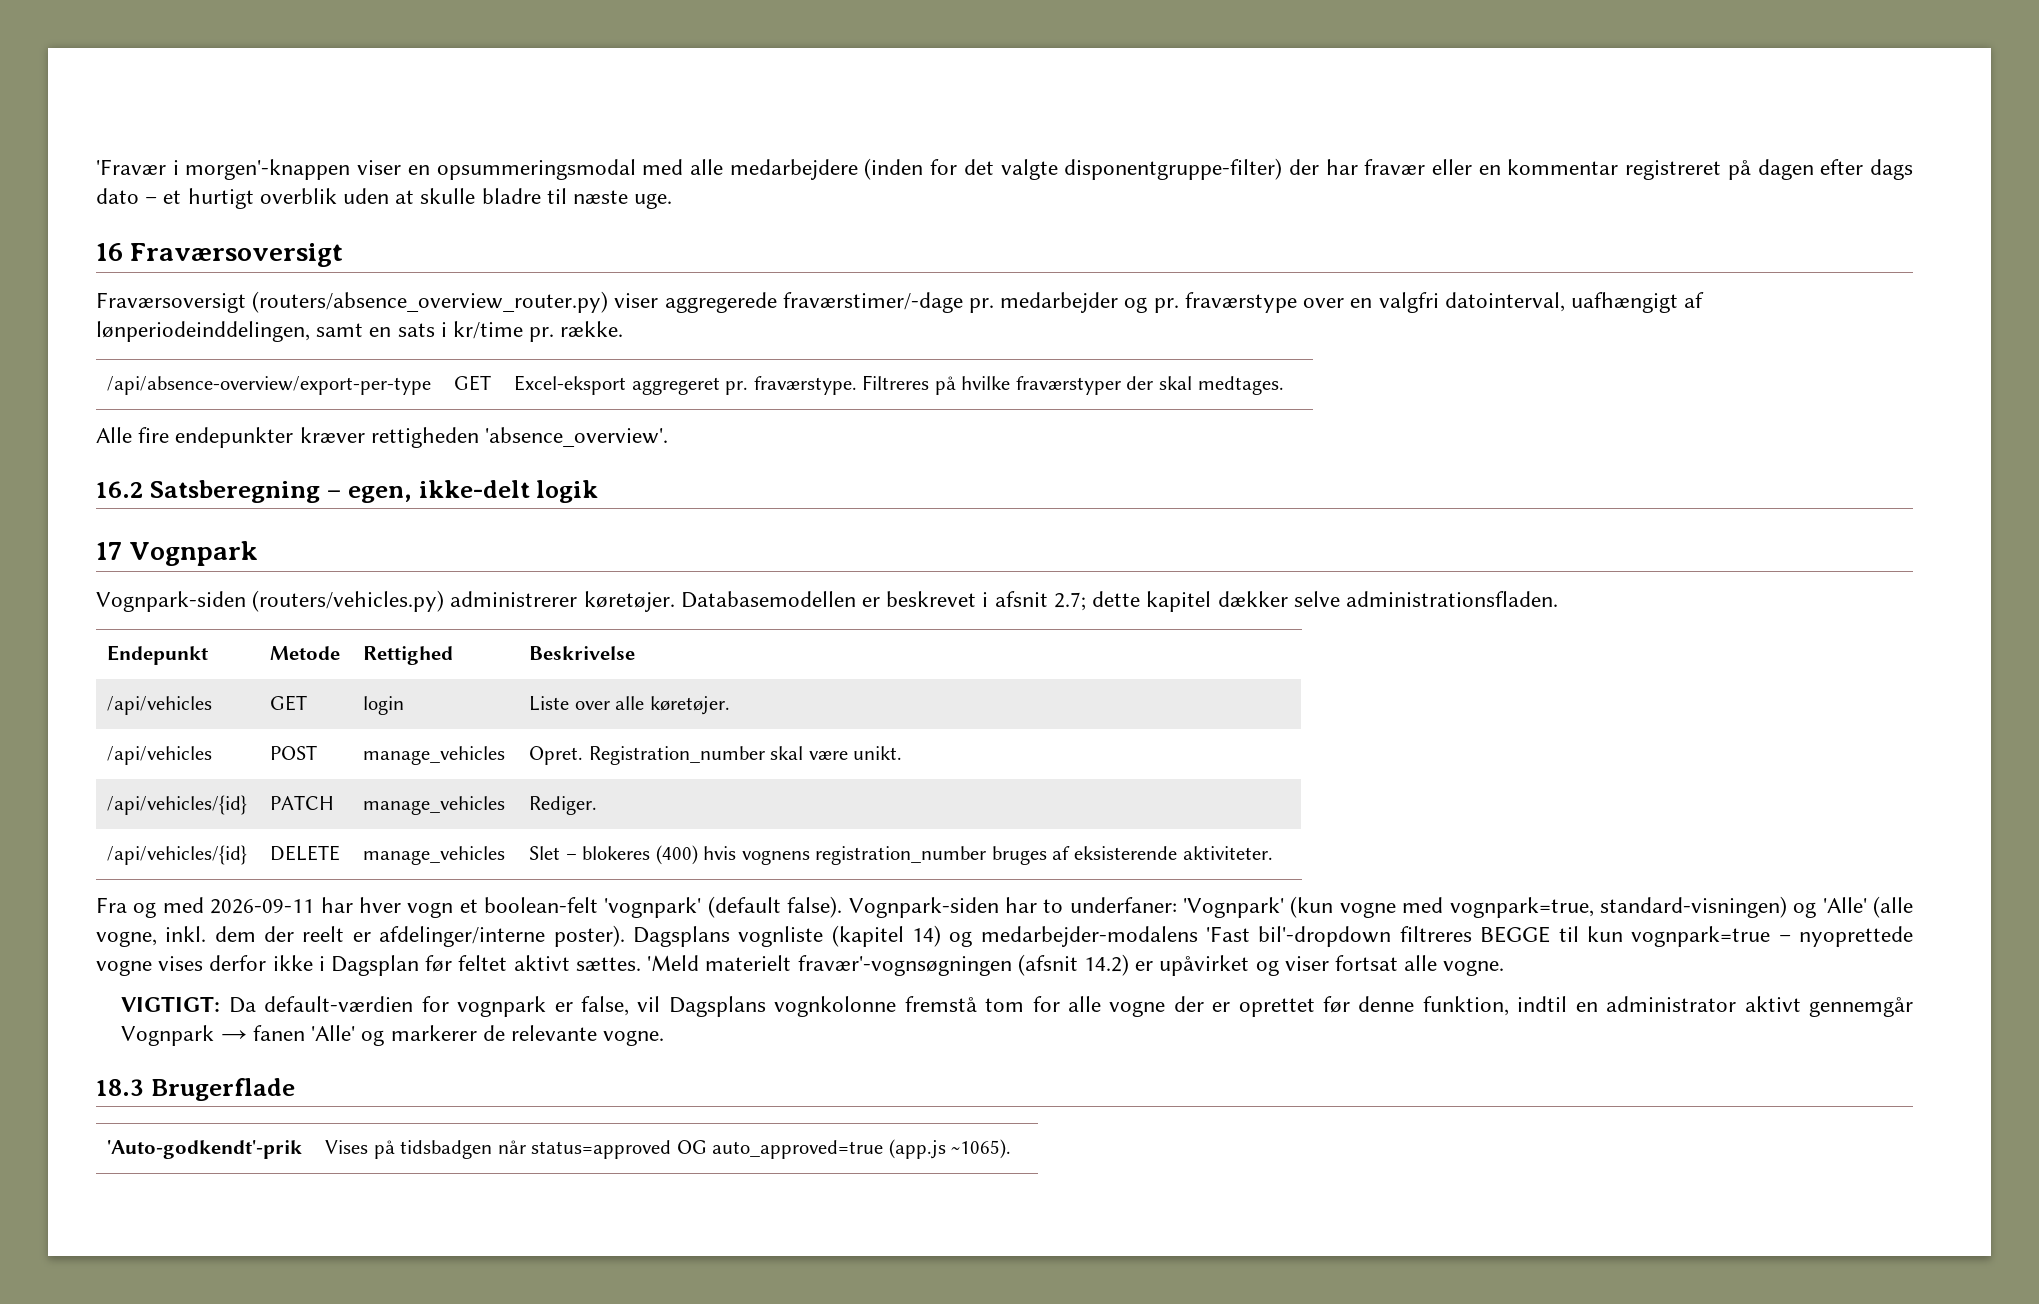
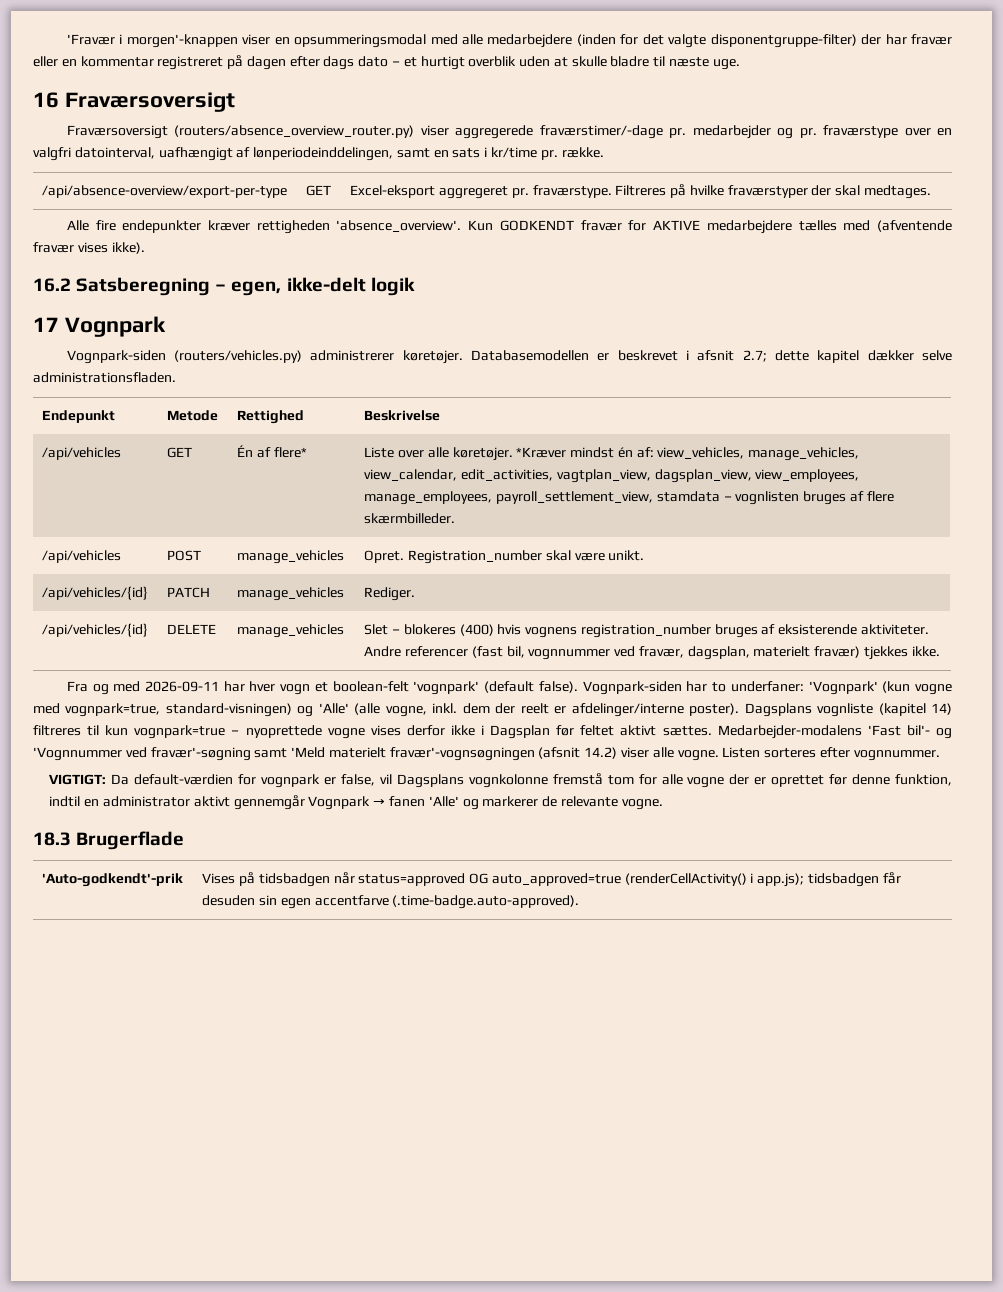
(669, 437) none -> [468,220,952,234] [33,242,145,254] Kun GODKENDT fravær for AKTIVE medarbejdere tælles med (afventende fravær vises ikke).
[363,696,405,715] login -> [237,445,307,458] Én af flere*
(730, 705) none -> [516,447,860,461] [364,469,860,483] [364,491,894,505] [364,513,456,524] *Kræver mindst én af: view_vehicles, manage_vehicles, view_calendar, edit_activities, vagtplan_view, dagsplan_view, view_employees, manage_employees, payroll_settlement_view, stamdata – vognlisten bruges af flere skærmbilleder.
(1273, 853) none -> [364,646,940,660] Andre referencer (fast bil, vognnummer ved fravær, dagsplan, materielt fravær) tjekkes ikke.
[949,926,1551,947] og medarbejder-modalens 'Fast bil'-dropdown filtreres BEGGE -> [33,725,81,736] filtreres
(641, 964) none -> [717,725,952,739] [33,747,288,761] Medarbejder-modalens 'Fast bil'- og 'Vognnummer ved fravær'-søgning samt
[1135,955,1505,976] er upåvirket og viser fortsat alle vogne. -> [621,747,940,761] viser alle vogne. Listen sorteres efter vognnummer.
[888,1139,1012,1159] (app.js ~1065). -> [624,872,901,887] [202,895,580,909] (renderCellActivity() i app.js); tidsbadgen får desuden sin egen accentfarve (.time-badge.auto-approved).

